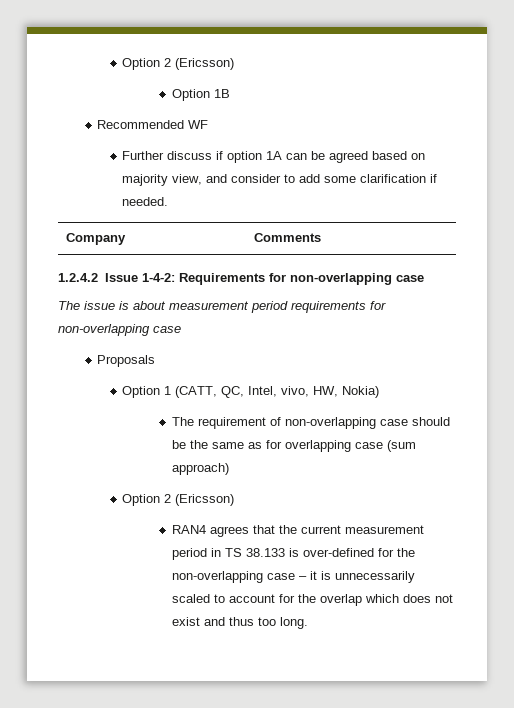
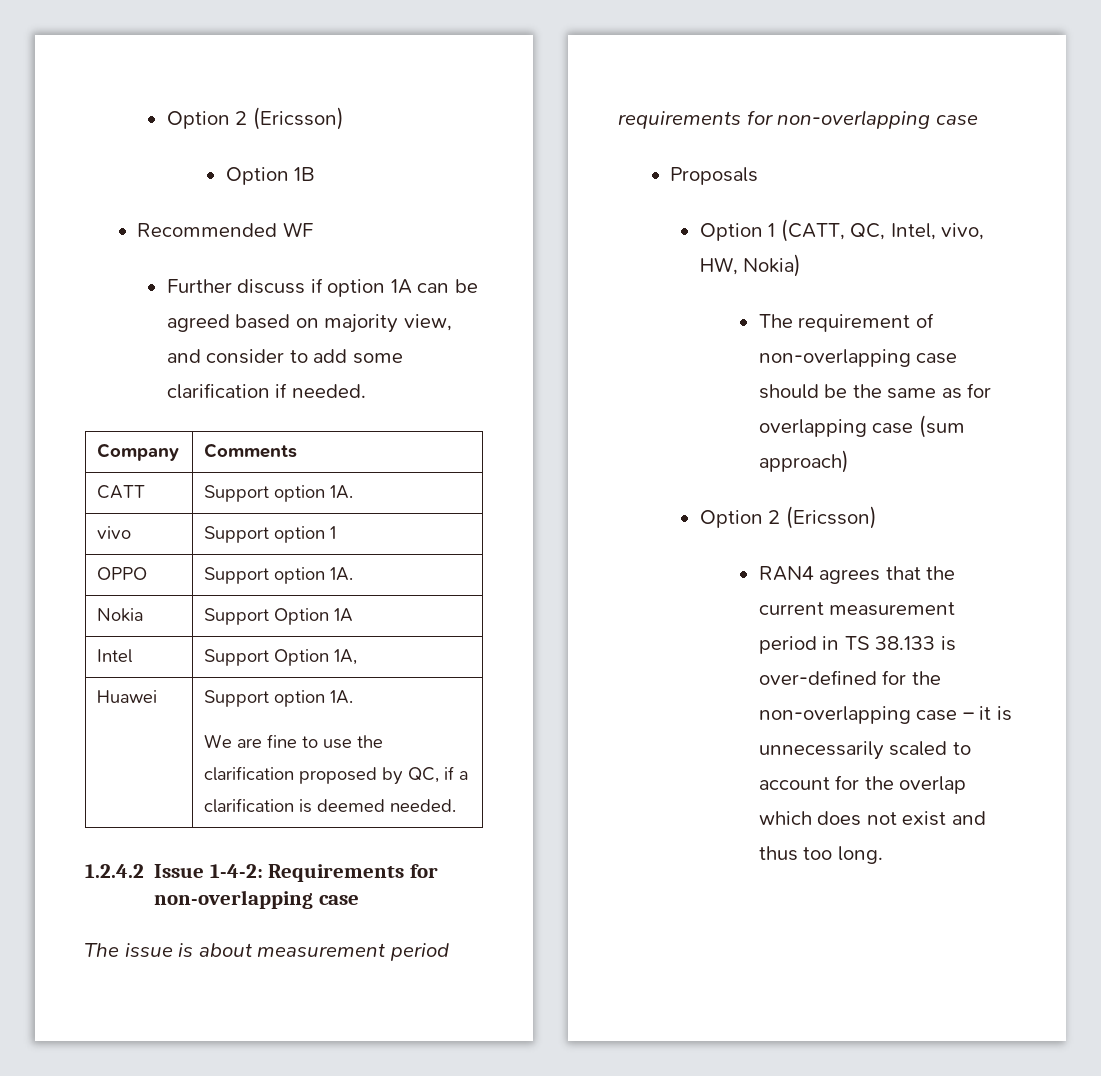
(321, 237) none -> [97,485,146,499] [204,485,354,502] [97,526,132,539] [204,526,337,543] [97,567,148,580] [204,567,354,584] [97,608,144,622] [204,608,354,625] [97,649,133,663] [204,649,358,666] [97,690,158,703] [204,690,354,707] [204,734,384,749] [204,766,469,785] [204,798,457,813] // CATT | Support option 1A. // vivo | Support option 1 // OPPO | Support option 1A. // Nokia | Support Option 1A // Intel | Support Option 1A, // Huawei | Support option 1A. // We are fine to use the clarification proposed by QC, if a clarification is deemed needed.

